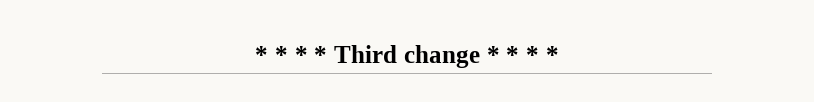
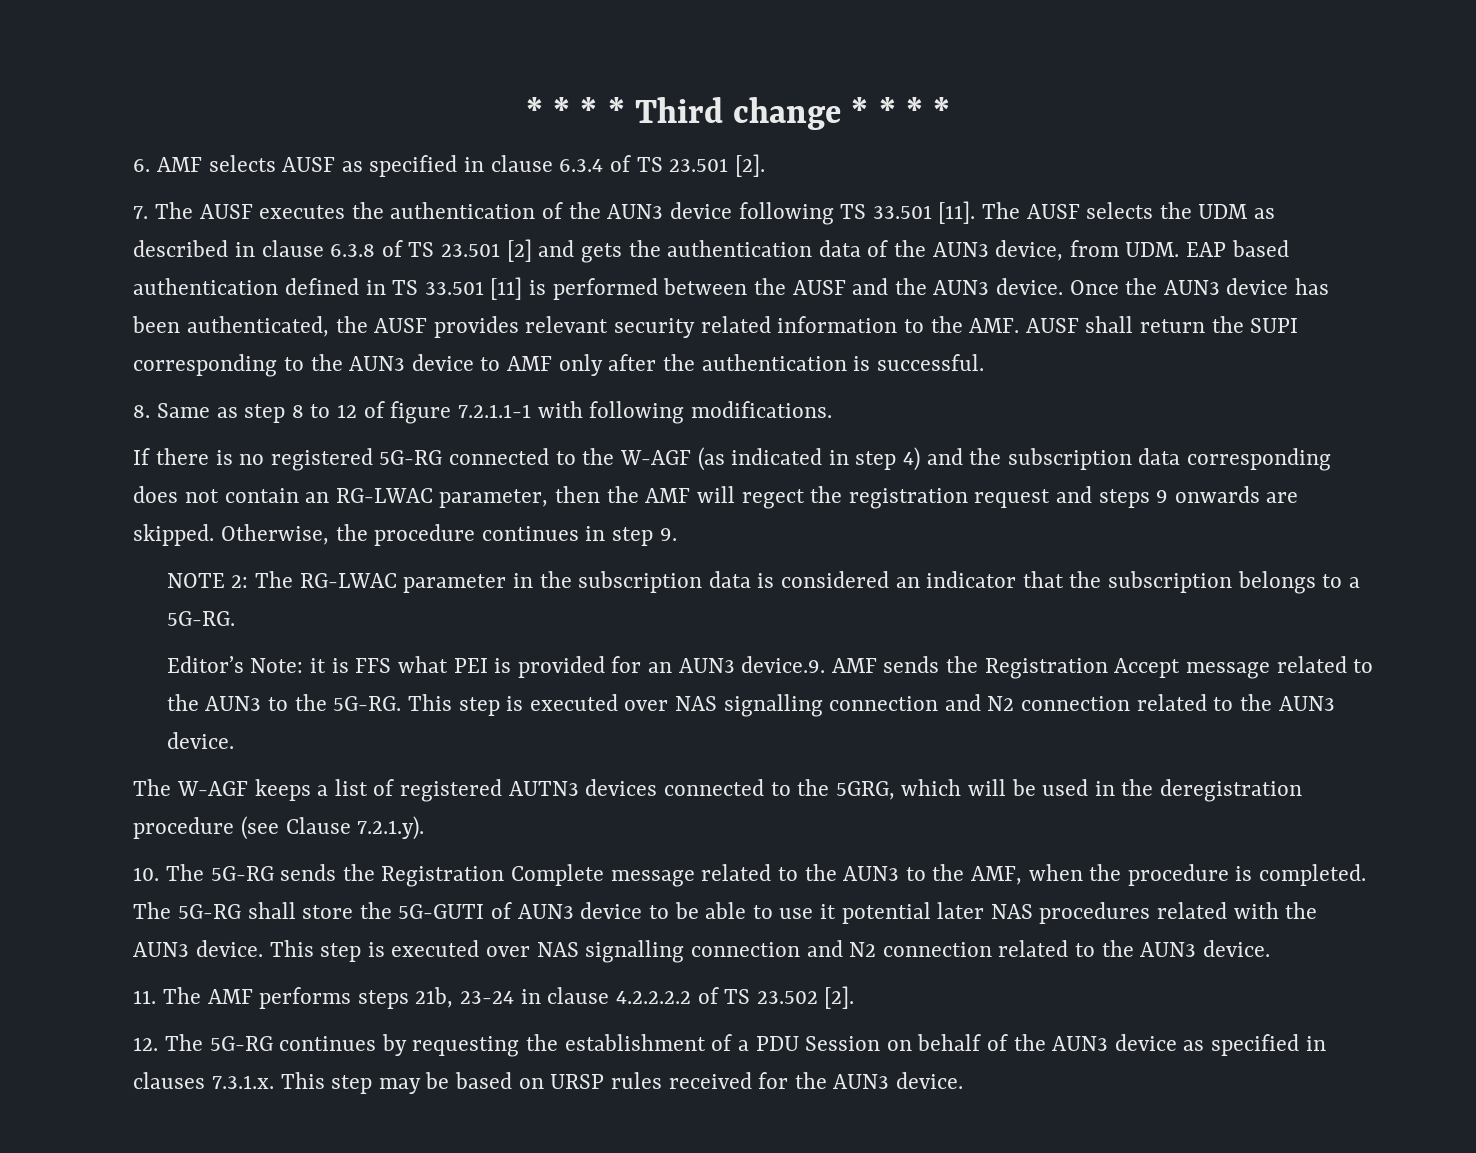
(559, 54) none -> [133,154,765,177] [133,201,1276,225] [133,239,1289,263] [133,277,1330,300] [132,316,1299,338] [133,354,984,377] [133,401,832,424] [133,447,1332,471] [133,486,1299,509] [133,524,677,546] [166,571,1360,594] [166,611,235,626] [166,656,1374,679] [166,694,1335,717] [166,732,234,749] [133,779,1303,802] [133,816,425,840] [133,864,1367,887] [133,902,1318,924] [133,940,1270,963] [133,986,855,1009] [133,1034,1326,1057] [133,1072,964,1094] // 6. AMF selects AUSF as specified in clause 6.3.4 of TS 23.501 [2]. // 7. The AUSF executes the authentication of the AUN3 device following TS 33.501 [11]. The AUSF selects the UDM as described in clause 6.3.8 of TS 23.501 [2] and gets the authentication data of the AUN3 device, from UDM. EAP based authentication defined in TS 33.501 [11] is performed between the AUSF and the AUN3 device. Once the AUN3 device has been authenticated, the AUSF provides relevant security related information to the AMF. AUSF shall return the SUPI corresponding to the AUN3 device to AMF only after the authentication is successful. // 8. Same as step 8 to 12 of figure 7.2.1.1-1 with following modifications. // If there is no registered 5G-RG connected to the W-AGF (as indicated in step 4) and the subscription data corresponding does not contain an RG-LWAC parameter, then the AMF will regect the registration request and steps 9 onwards are skipped. Otherwise, the procedure continues in step 9. // NOTE 2: The RG-LWAC parameter in the subscription data is considered an indicator that the subscription belongs to a 5G-RG. // Editor’s Note: it is FFS what PEI is provided for an AUN3 device.9. AMF sends the Registration Accept message related to the AUN3 to the 5G-RG. This step is executed over NAS signalling connection and N2 connection related to the AUN3 device. // The W-AGF keeps a list of registered AUTN3 devices connected to the 5GRG, which will be used in the deregistration procedure (see Clause 7.2.1.y). // 10. The 5G-RG sends the Registration Complete message related to the AUN3 to the AMF, when the procedure is completed. The 5G-RG shall store the 5G-GUTI of AUN3 device to be able to use it potential later NAS procedures related with the AUN3 device. This step is executed over NAS signalling connection and N2 connection related to the AUN3 device. // 11. The AMF performs steps 21b, 23-24 in clause 4.2.2.2.2 of TS 23.502 [2]. // 12. The 5G-RG continues by requesting the establishment of a PDU Session on behalf of the AUN3 device as specified in clauses 7.3.1.x. This step may be based on URSP rules received for the AUN3 device.

